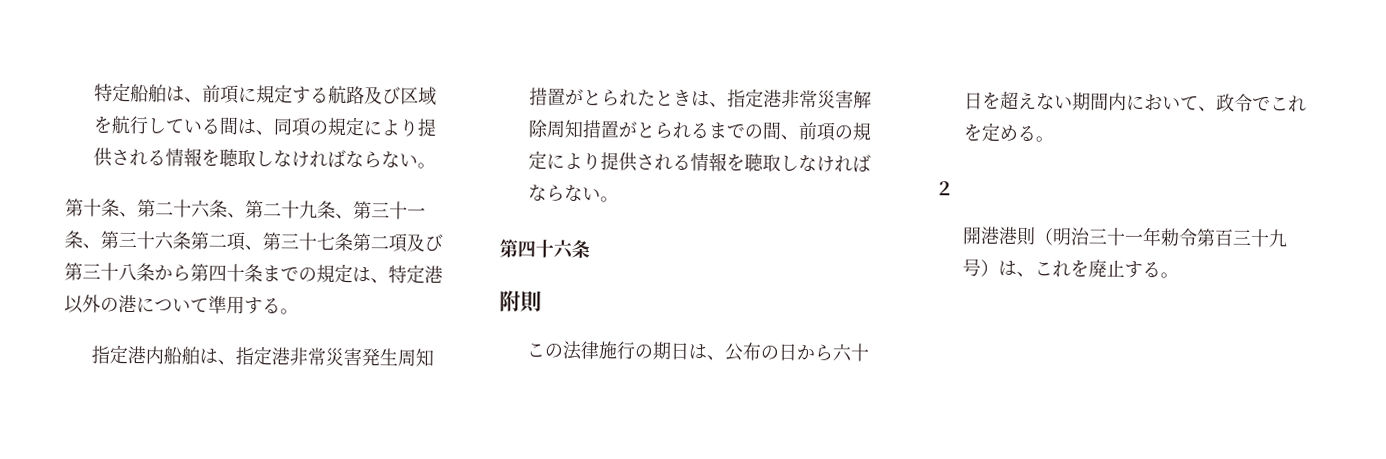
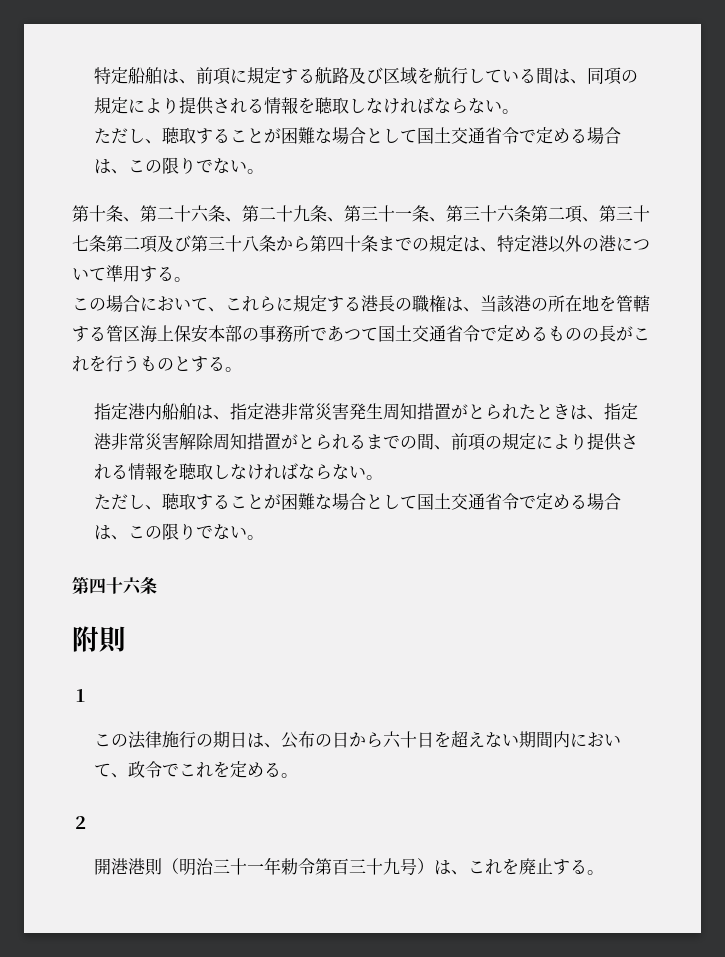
(437, 165) none -> [93,127,621,144] [93,157,264,174] // ただし、聴取することが困難な場合として国土交通省令で定める場合は、この限りでない。
(299, 311) none -> [72,295,650,313] [72,325,650,343] [72,355,242,372] // この場合において、これらに規定する港長の職権は、当該港の所在地を管轄する管区海上保安本部の事務所であつて国土交通省令で定めるものの長がこれを行うものとする。
(620, 199) none -> [93,493,621,510] [93,523,264,540] // ただし、聴取することが困難な場合として国土交通省令で定める場合は、この限りでない。
(542, 301) none -> [72,689,89,702] // １

